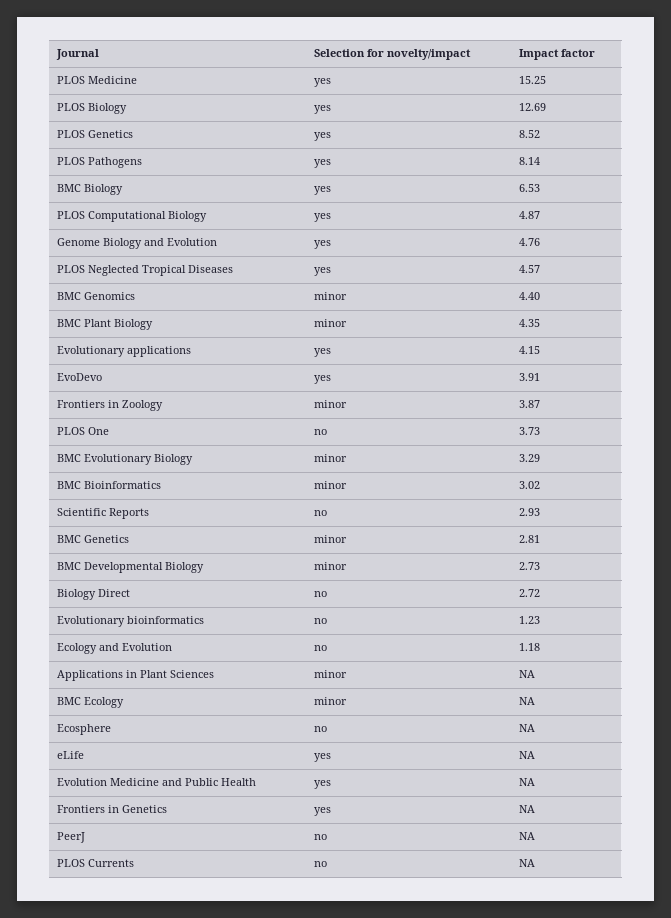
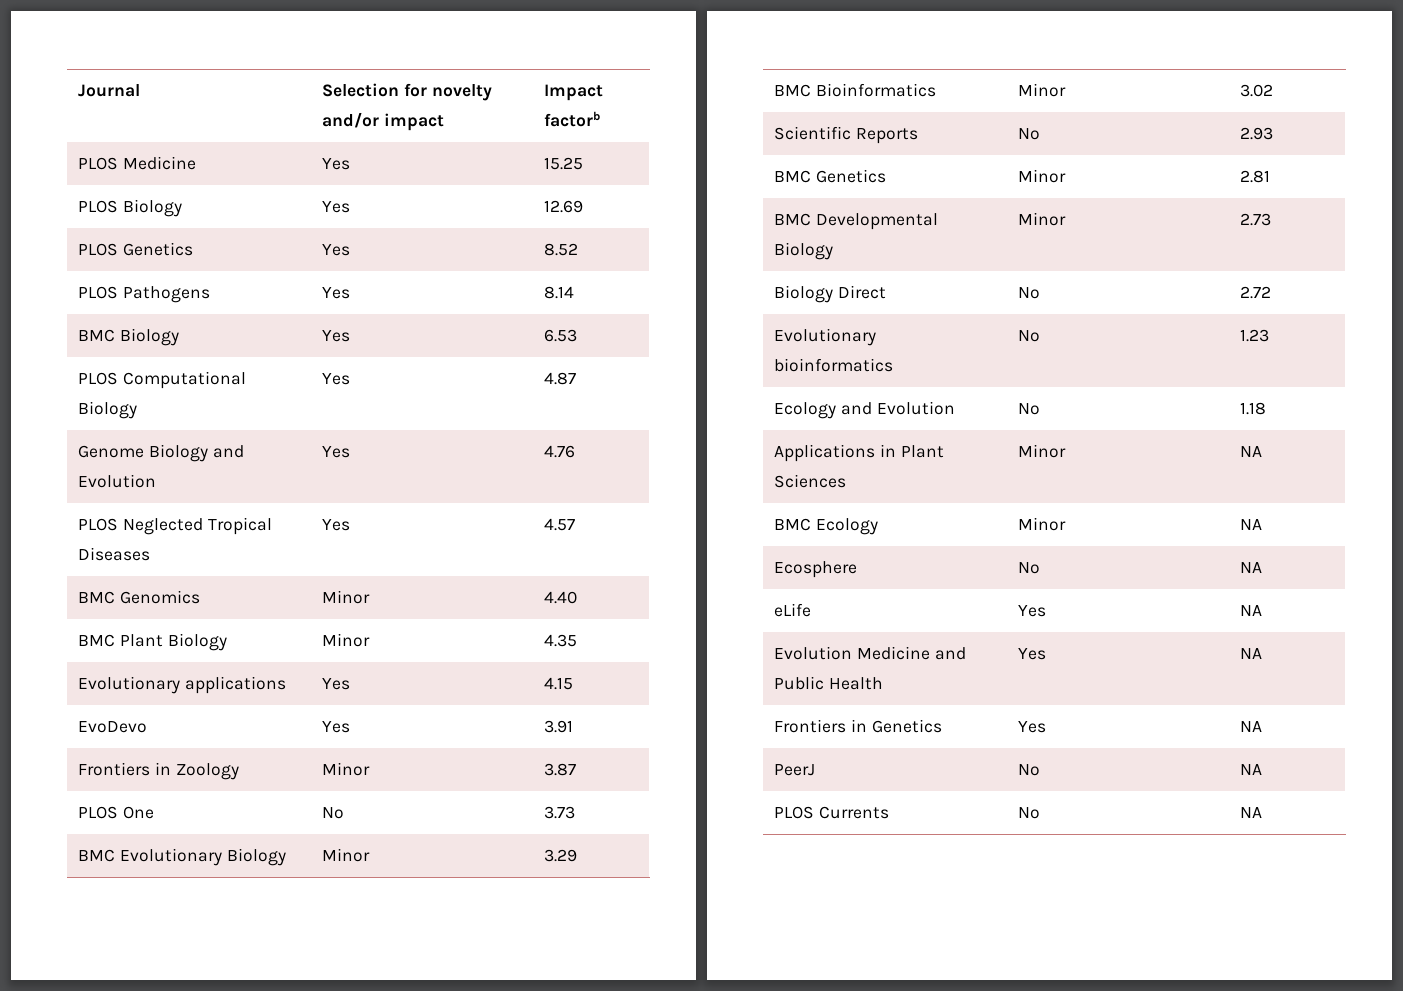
[386,49,471,60] novelty/impact -> [431,84,492,101] [322,112,445,131] novelty and/or impact
[560,49,595,57] factor -> [544,111,601,127] factorb
[313,78,331,87] yes -> [322,158,351,170] Yes
[313,105,331,114] yes -> [322,201,351,213] Yes
[313,132,331,141] yes -> [322,244,351,256] Yes
[313,159,331,168] yes -> [322,287,351,299] Yes
[313,186,331,195] yes -> [322,330,351,342] Yes
[313,213,331,222] yes -> [322,373,351,385] Yes
[313,240,331,249] yes -> [322,446,351,458] Yes
[313,267,331,276] yes -> [322,519,351,531] Yes
[313,292,347,300] minor -> [322,590,371,604] Minor
[313,319,347,327] minor -> [322,633,371,647] Minor
[313,348,331,357] yes -> [322,678,351,690] Yes
[313,375,331,384] yes -> [322,721,351,733] Yes
[313,400,347,408] minor -> [322,762,371,776] Minor
[313,429,327,435] no -> [322,807,345,819] No
[313,454,347,462] minor -> [322,848,371,862] Minor
[313,481,347,489] minor -> [1018,83,1067,97] Minor
[313,510,327,516] no -> [1018,128,1041,140] No
[313,535,347,543] minor -> [1018,169,1067,183] Minor
[313,562,347,570] minor -> [1018,212,1067,226] Minor
[313,591,327,597] no -> [1018,287,1041,299] No
[313,618,327,624] no -> [1018,330,1041,342] No
[313,645,327,651] no -> [1018,403,1041,415] No
[313,670,347,678] minor -> [1018,444,1067,458] Minor
[313,697,347,705] minor -> [1018,517,1067,531] Minor
[313,726,327,732] no -> [1018,562,1041,574] No
[313,753,331,762] yes -> [1018,605,1047,617] Yes
[313,780,331,789] yes -> [1018,648,1047,660] Yes
[313,807,331,816] yes -> [1018,721,1047,733] Yes
[313,834,327,840] no -> [1018,764,1041,776] No
[313,861,327,867] no -> [1018,807,1041,819] No

